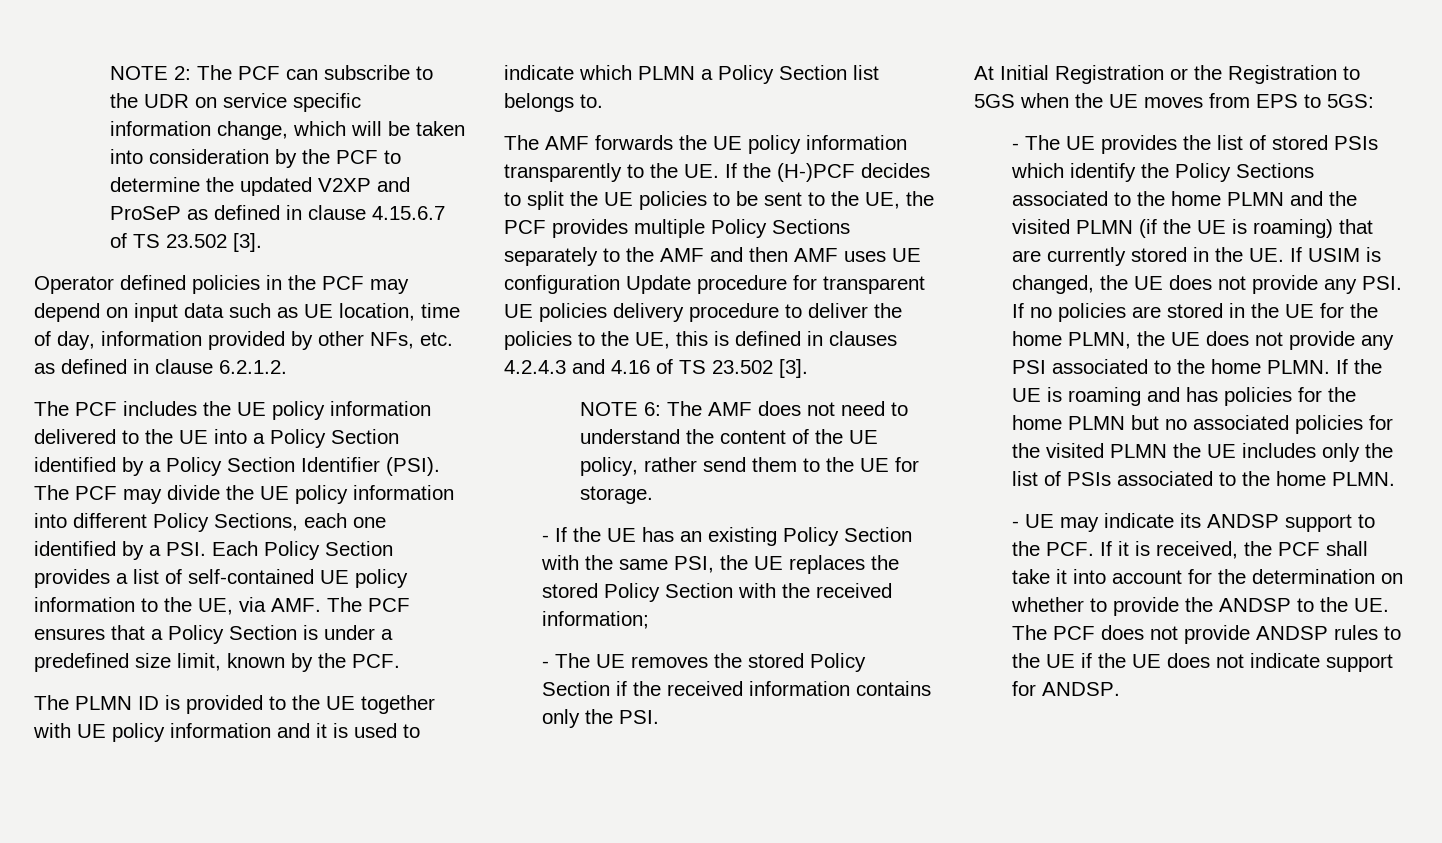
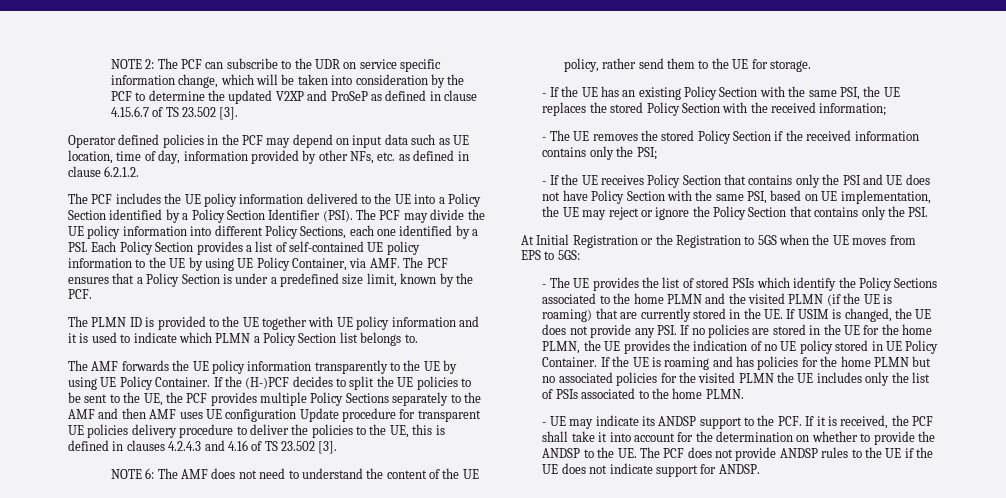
[198,598,233,615] UE, -> [169,257,347,271] UE by using UE Policy Container,
[684,164,719,178] UE. -> [423,360,458,374] [68,376,211,390] UE by using UE Policy Container.
(613, 716) none -> [636,147,657,160] [542,174,930,188] [542,190,931,204] [542,206,905,220] PSI; // - If the UE receives Policy Section that contains only the PSI and UE does not have Policy Section with the same PSI, based on UE implementation, the UE may reject or ignore the Policy Section that contains only the
[1205,331,1394,350] [1011,359,1330,374] does not provide any PSI associated to the home PLMN. -> [623,340,939,354] [542,357,598,367] provides the indication of no UE policy stored in UE Policy Container.

